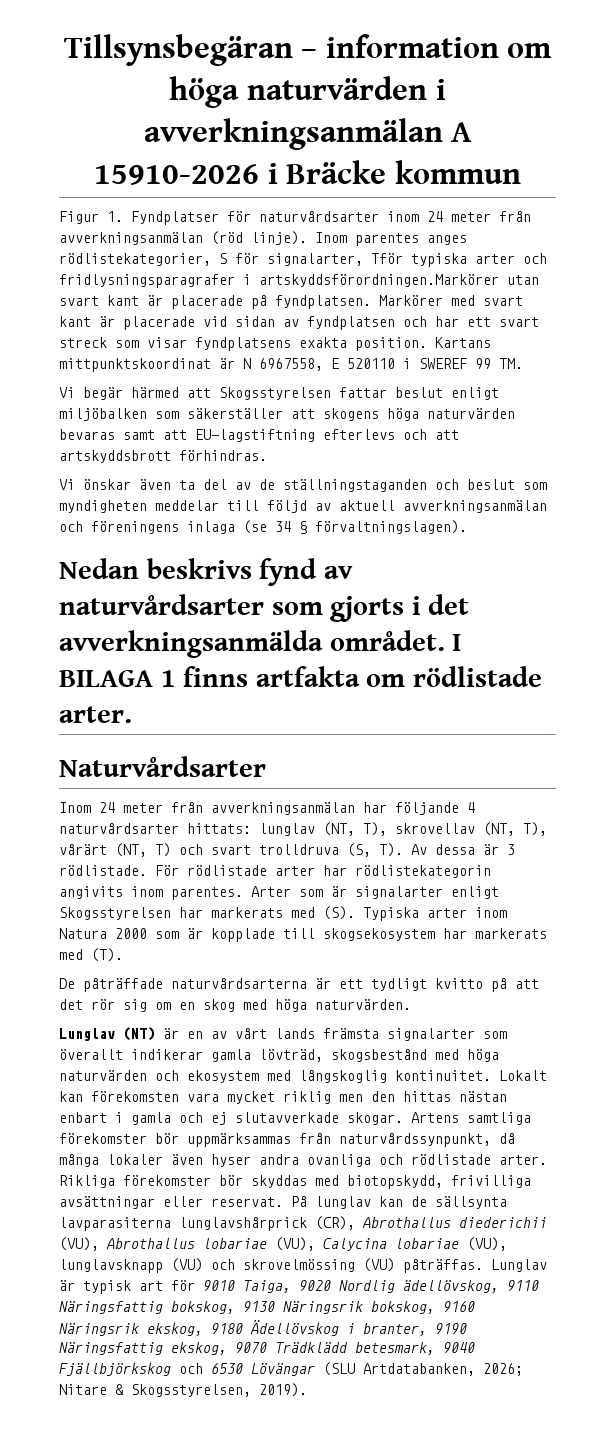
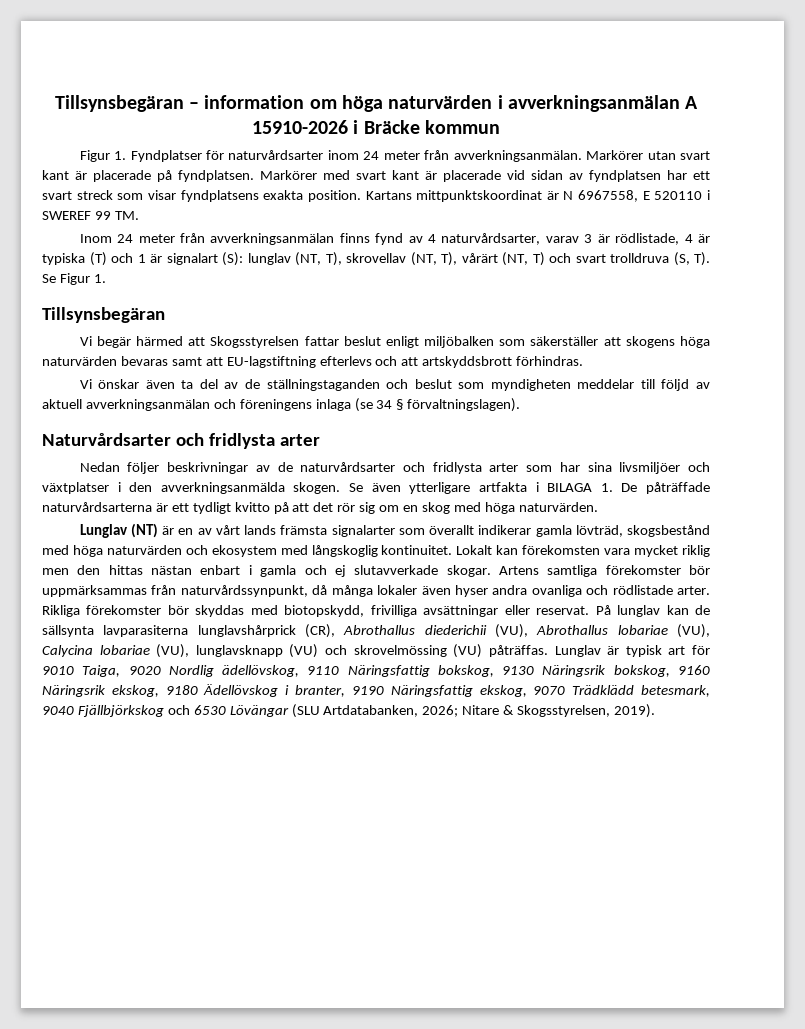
[59,231,467,246] [59,253,547,267] [59,274,499,288] avverkningsanmälan (röd linje). Inom parentes anges rödlistekategorier, S för signalarter, Tför typiska arter och fridlysningsparagrafer i artskyddsförordningen.Markörer -> [453,150,644,162] avverkningsanmälan. Markörer
[403,316,427,327] och -> (661, 176) none
(523, 363) none -> [79,233,710,245] [42,252,710,266] [42,273,106,285] [42,307,165,323] // Inom 24 meter från avverkningsanmälan finns fynd av 4 naturvårdsarter, varav 3 är rödlistade, 4 är typiska (T) och 1 är signalart (S): lunglav (NT, T), skrovellav (NT, T), vårärt (NT, T) och svart trolldruva (S, T). Se Figur 1. // Tillsynsbegäran
[59,558,353,586] [59,594,470,622] [59,630,462,658] [59,666,542,687] [59,706,132,723] [59,756,266,777] [59,802,475,815] [59,822,547,836] [59,843,515,857] [59,865,491,878] [59,886,499,900] [59,906,507,921] [59,928,547,942] [59,948,123,962] Nedan beskrivs fynd av naturvårdsarter som gjorts i det avverkningsanmälda området. I BILAGA 1 finns artfakta om rödlistade arter. // Naturvårdsarter // Inom 24 meter från avverkningsanmälan har följande 4 naturvårdsarter hittats: lunglav (NT, T), skrovellav (NT, T), vårärt (NT, T) och svart trolldruva (S, T). Av dessa är 3 rödlistade. För rödlistade arter har rödlistekategorin angivits inom parentes. Arter som är signalarter enligt Skogsstyrelsen har markerats med (S). Typiska arter inom Natura 2000 som är kopplade till skogsekosystem har markerats med (T). // -> [42,433,320,449] [79,462,711,474] [42,482,613,494] Naturvårdsarter och fridlysta arter // Nedan följer beskrivningar av de naturvårdsarter och fridlysta arter som har sina livsmiljöer och växtplatser i den avverkningsanmälda skogen. Se även ytterligare artfakta i BILAGA 1.

